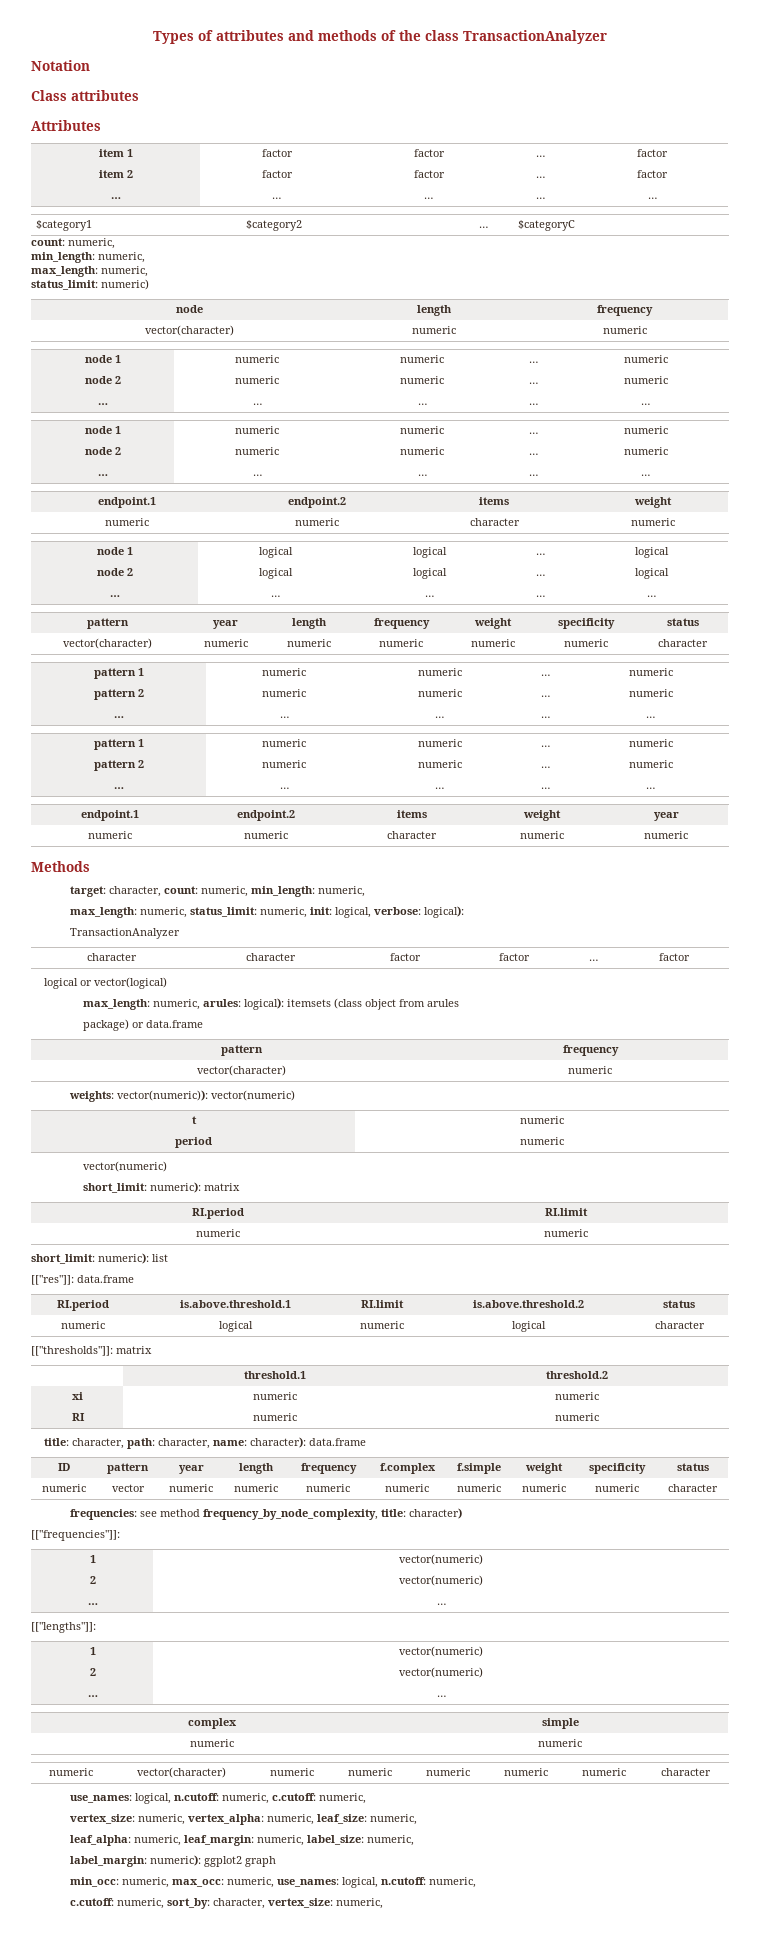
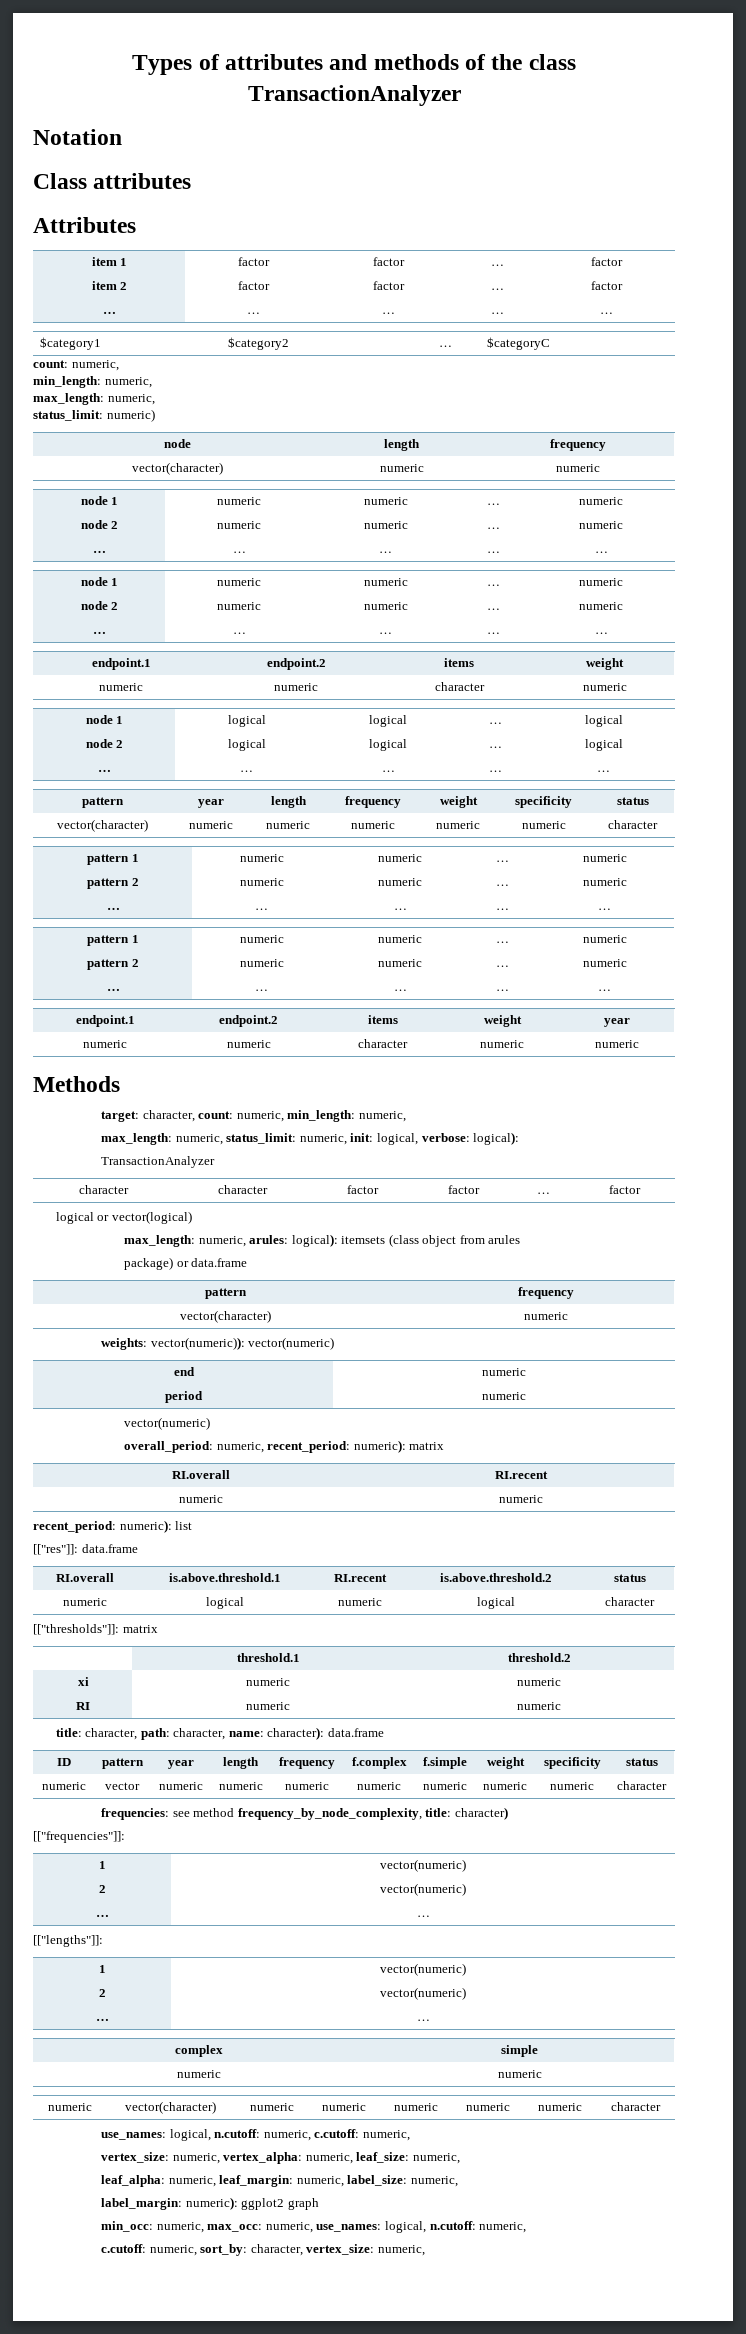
[191,1116,197,1124] t -> [173,1367,195,1376] end
[82,1183,147,1193] short_limit: -> [124,1441,351,1453] overall_period: numeric, recent_period:
[191,1208,244,1219] [545,1208,588,1216] [195,1229,240,1237] [544,1229,588,1237] [31,1254,95,1264] RI.period | RI.limit // numeric | numeric // short_limit: -> [171,1470,230,1479] [495,1471,548,1479] [178,1495,223,1503] [499,1495,543,1503] [33,1521,116,1533] RI.overall | RI.recent // numeric | numeric // recent_period:
[57,1300,109,1311] RI.period -> [55,1573,114,1582] RI.overall
[361,1300,404,1308] RI.limit -> [334,1574,387,1582] RI.recent

